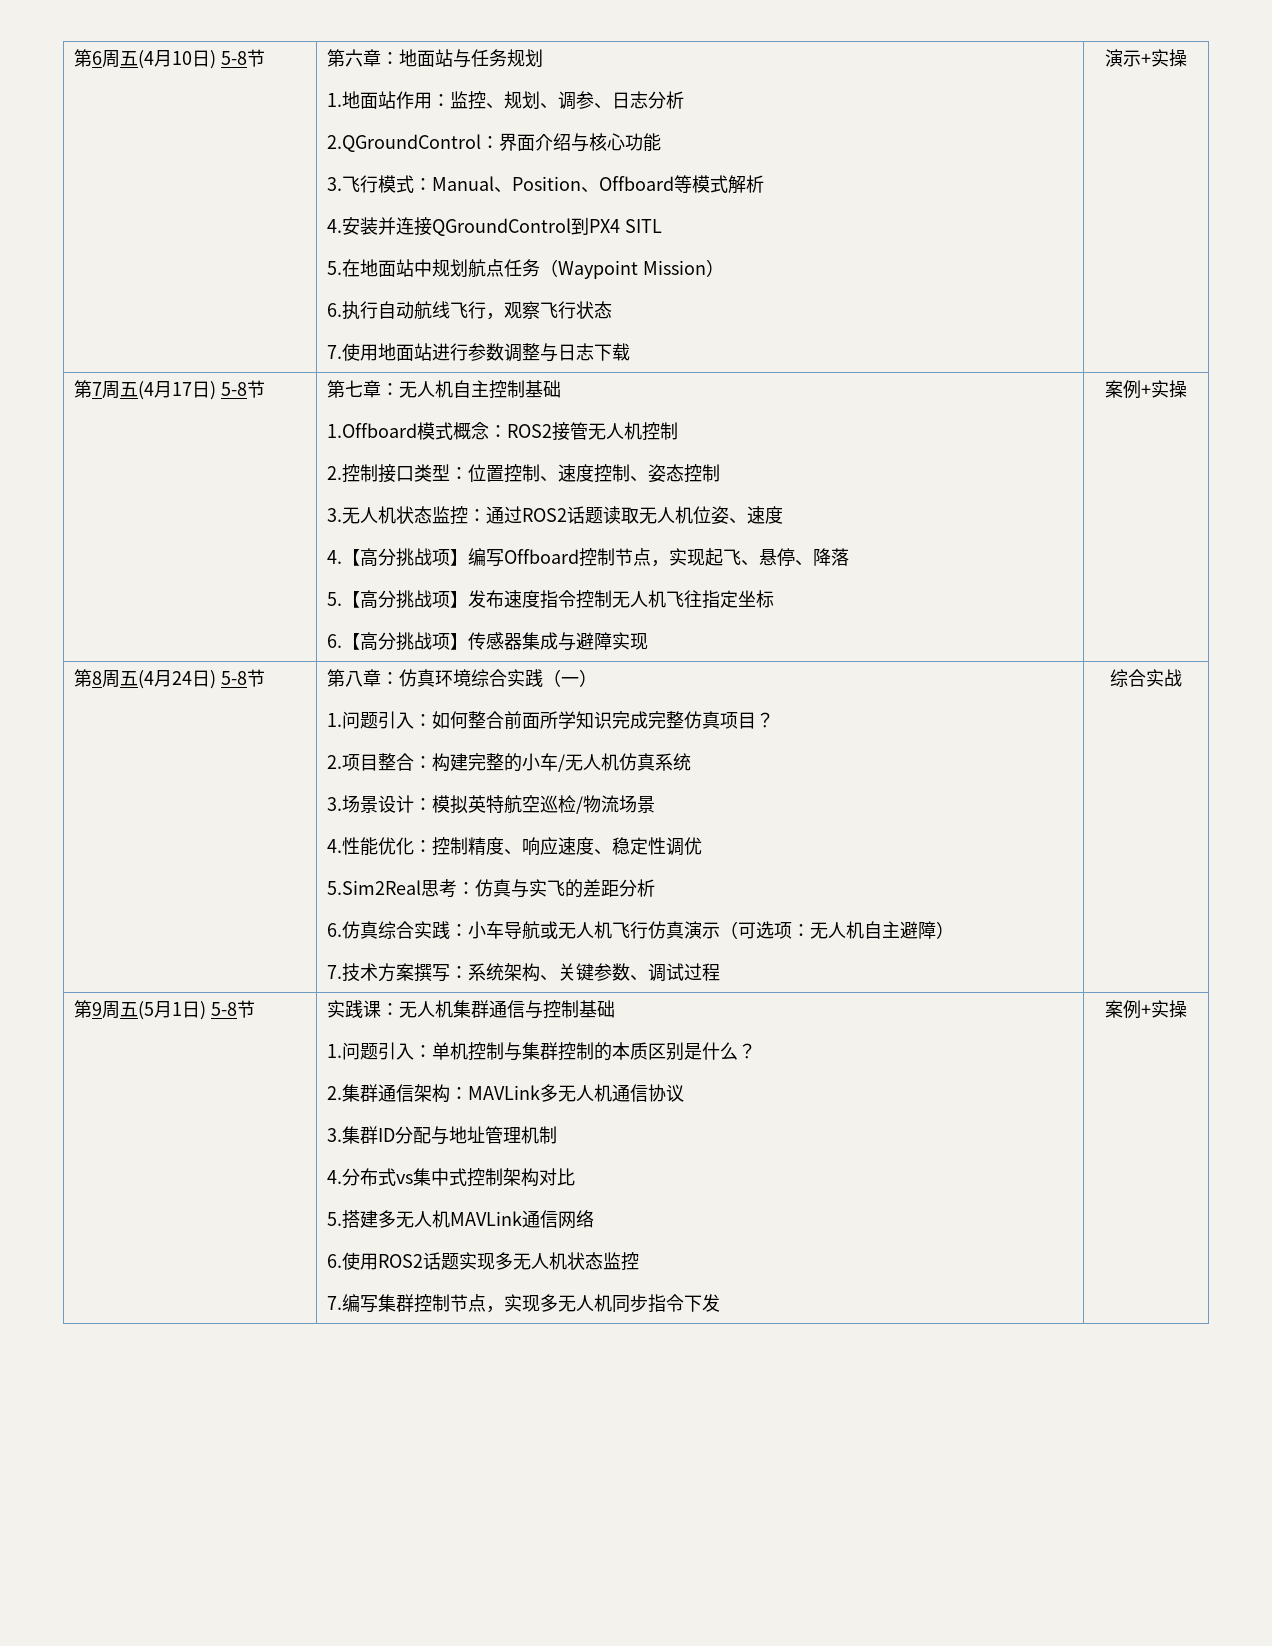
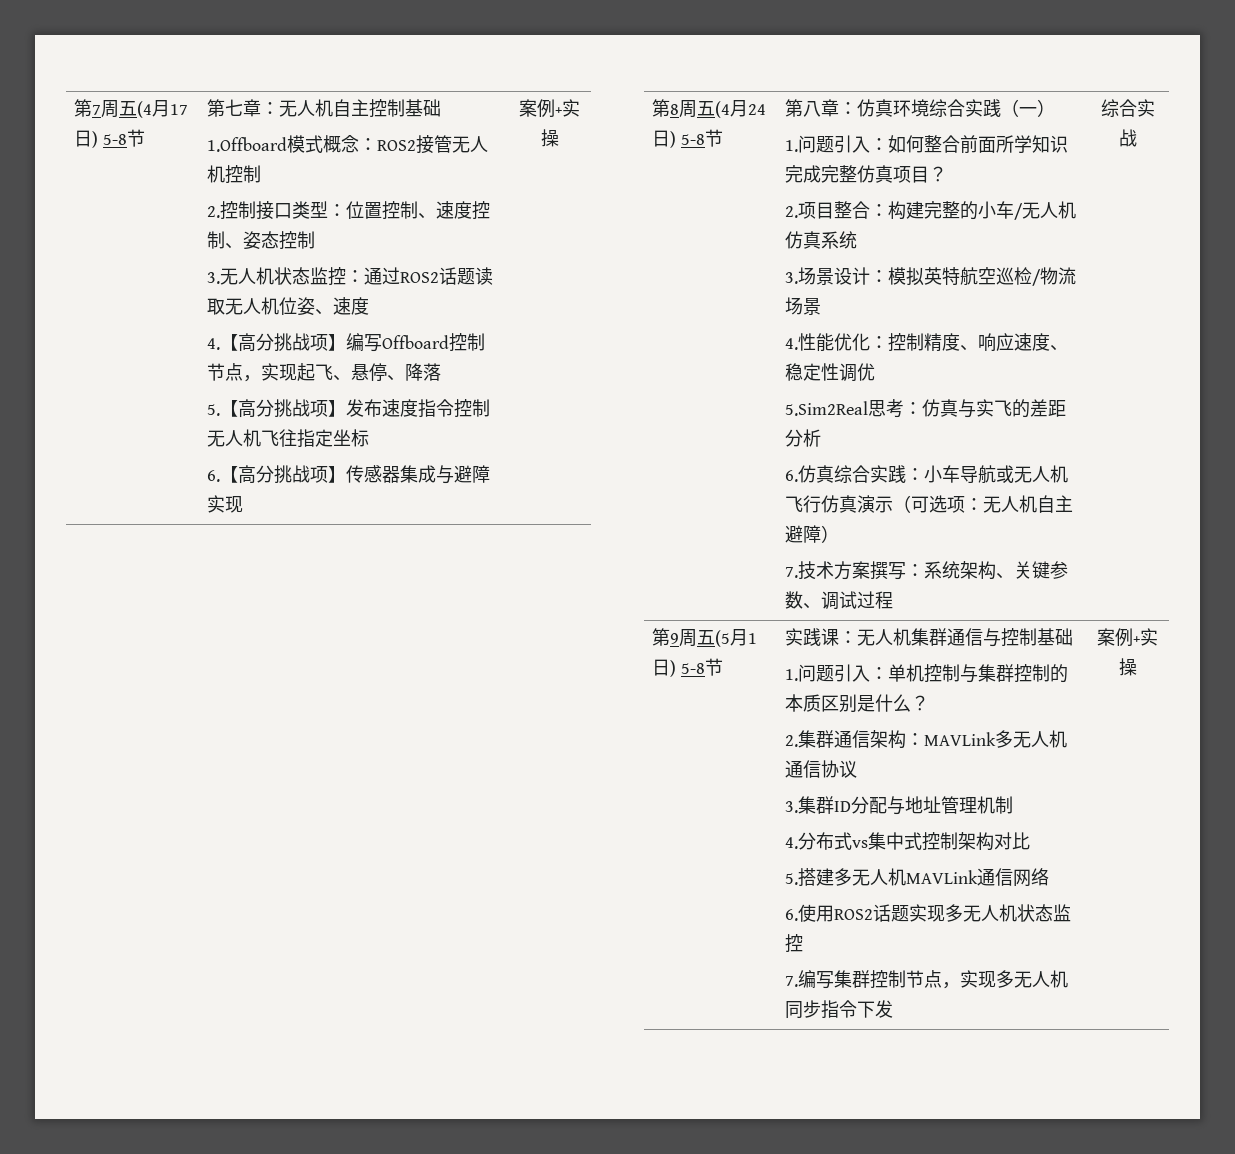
[74,49,266,69] [327,49,544,68] [327,91,685,110] [327,133,662,152] [327,175,765,194] [327,217,663,236] [327,259,725,279] [327,301,613,320] [327,343,631,362] [1105,49,1187,67] [74,380,93,398] 第6周五(4月10日) 5-8节 | 第六章：地面站与任务规划 // 1.地面站作用：监控、规划、调参、日志分析 // 2.QGroundControl：界面介绍与核心功能 // 3.飞行模式：Manual、Position、Offboard等模式解析 // 4.安装并连接QGroundControl到PX4 SITL // 5.在地面站中规划航点任务（Waypoint Mission） // 6.执行自动航线飞行，观察飞行状态 // 7.使用地面站进行参数调整与日志下载 | 演示+实操 // 第 -> [74,99,93,117] 第

